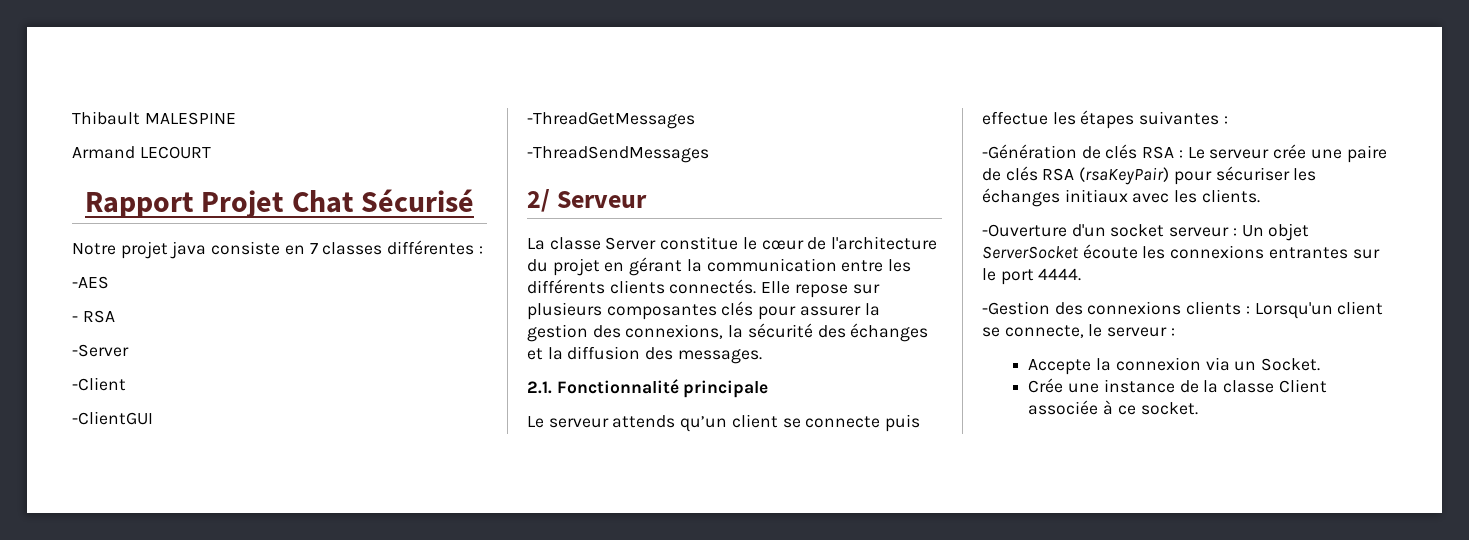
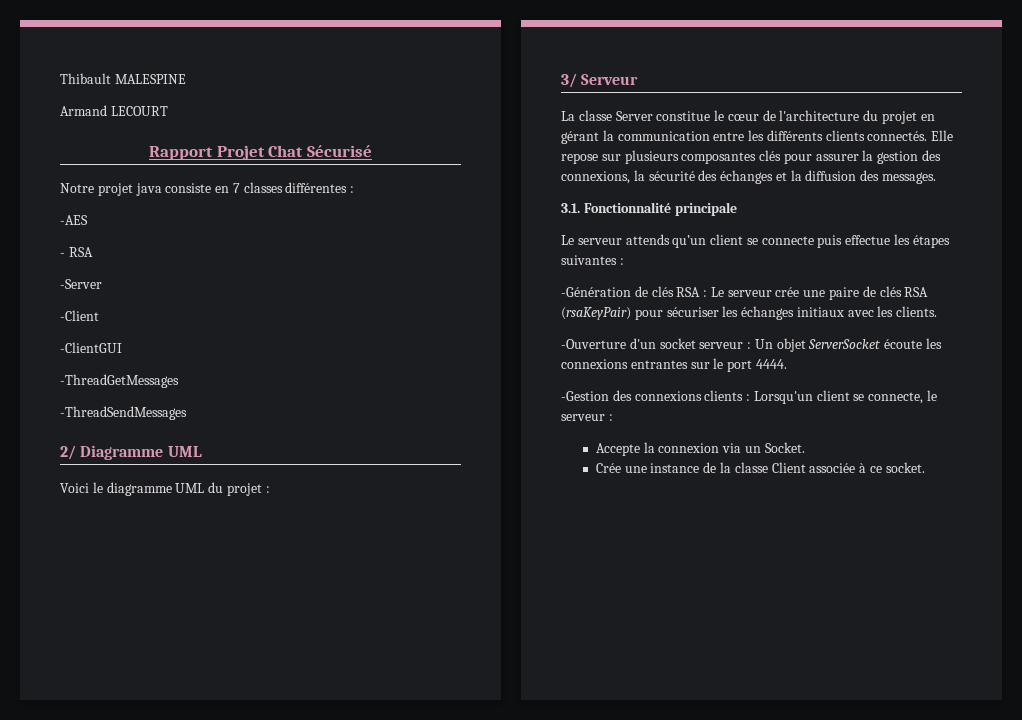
(550, 200) none -> [80,445,202,460] [60,482,270,496] [561,73,577,88] Diagramme UML // Voici le diagramme UML du projet : // 3/
[527,381,552,394] 2.1. -> [561,203,580,213] 3.1.

